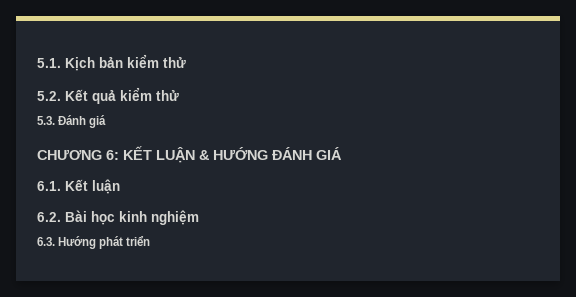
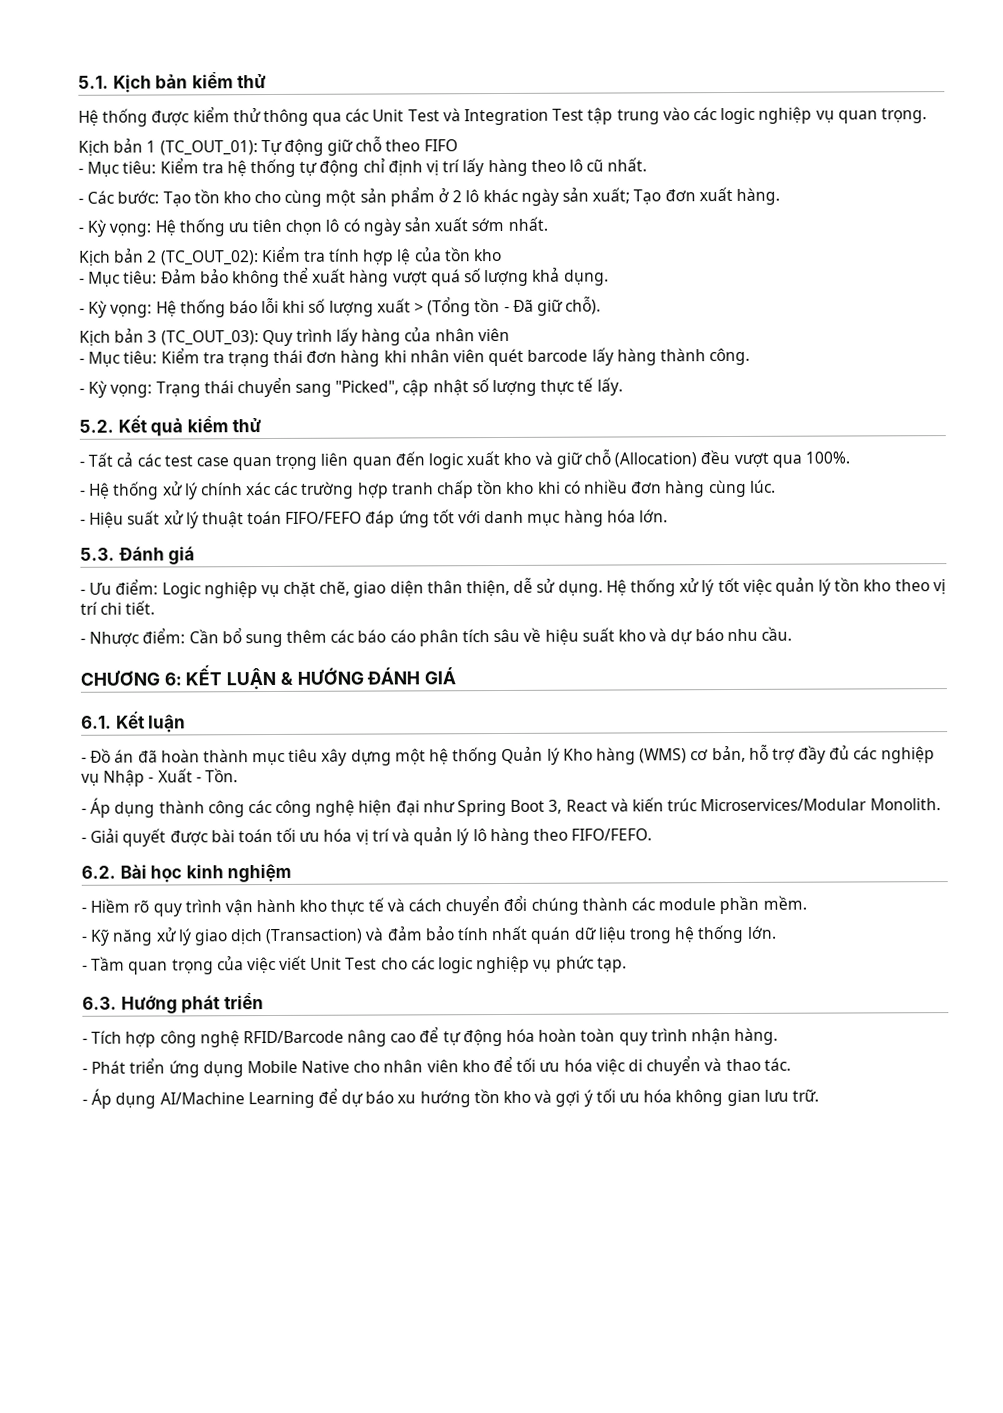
(186, 62) none -> [78,106,927,127] [78,136,458,156] [78,157,648,178] [78,186,780,207] [78,216,548,237] [79,246,503,266] [79,267,609,288] [79,296,602,318] [79,327,510,347] [79,347,751,368] [79,377,623,398] // Hệ thống được kiểm thử thông qua các Unit Test và Integration Test tập trung vào các logic nghiệp vụ quan trọng. // Kịch bản 1 (TC_OUT_01): Tự động giữ chỗ theo FIFO // - Mục tiêu: Kiểm tra hệ thống tự động chỉ định vị trí lấy hàng theo lô cũ nhất. // - Các bước: Tạo tồn kho cho cùng một sản phẩm ở 2 lô khác ngày sản xuất; Tạo đơn xuất hàng. // - Kỳ vọng: Hệ thống ưu tiên chọn lô có ngày sản xuất sớm nhất. // Kịch bản 2 (TC_OUT_02): Kiểm tra tính hợp lệ của tồn kho // - Mục tiêu: Đảm bảo không thể xuất hàng vượt quá số lượng khả dụng. // - Kỳ vọng: Hệ thống báo lỗi khi số lượng xuất > (Tổng tồn - Đã giữ chỗ). // Kịch bản 3 (TC_OUT_03): Quy trình lấy hàng của nhân viên // - Mục tiêu: Kiểm tra trạng thái đơn hàng khi nhân viên quét barcode lấy hàng thành công. // - Kỳ vọng: Trạng thái chuyển sang "Picked", cập nhật số lượng thực tế lấy.
[37,115,107,128] 5.3. Đánh giá -> [79,449,850,471] [80,479,776,500] [80,509,668,529] [80,546,196,565] [80,577,946,599] [80,600,156,615] [80,626,792,648] - Tất cả các test case quan trọng liên quan đến logic xuất kho và giữ chỗ (Allocation) đều vượt qua 100%. // - Hệ thống xử lý chính xác các trường hợp tranh chấp tồn kho khi có nhiều đơn hàng cùng lúc. // - Hiệu suất xử lý thuật toán FIFO/FEFO đáp ứng tốt với danh mục hàng hóa lớn. // 5.3. Đánh giá // - Ưu điểm: Logic nghiệp vụ chặt chẽ, giao diện thân thiện, dễ sử dụng. Hệ thống xử lý tốt việc quản lý tồn kho theo vị trí chi tiết. // - Nhược điểm: Cần bổ sung thêm các báo cáo phân tích sâu về hiệu suất kho và dự báo nhu cầu.
(120, 186) none -> [81,744,935,766] [81,768,238,787] [81,797,941,818] [81,827,653,847] // - Đồ án đã hoàn thành mục tiêu xây dựng một hệ thống Quản lý Kho hàng (WMS) cơ bản, hỗ trợ đầy đủ các nghiệp vụ Nhập - Xuất - Tồn. // - Áp dụng thành công các công nghệ hiện đại như Spring Boot 3, React và kiến trúc Microservices/Modular Monolith. // - Giải quyết được bài toán tối ưu hóa vị trí và quản lý lô hàng theo FIFO/FEFO.
[37,235,151,249] 6.3. Hướng phát triển -> [81,895,807,917] [82,924,777,946] [82,955,627,975] [82,992,264,1014] [82,1027,779,1048] [82,1056,791,1078] [82,1088,819,1109] - Hiềm rõ quy trình vận hành kho thực tế và cách chuyển đổi chúng thành các module phần mềm. // - Kỹ năng xử lý giao dịch (Transaction) và đảm bảo tính nhất quán dữ liệu trong hệ thống lớn. // - Tầm quan trọng của việc viết Unit Test cho các logic nghiệp vụ phức tạp. // 6.3. Hướng phát triển // - Tích hợp công nghệ RFID/Barcode nâng cao để tự động hóa hoàn toàn quy trình nhận hàng. // - Phát triển ứng dụng Mobile Native cho nhân viên kho để tối ưu hóa việc di chuyển và thao tác. // - Áp dụng AI/Machine Learning để dự báo xu hướng tồn kho và gợi ý tối ưu hóa không gian lưu trữ.

